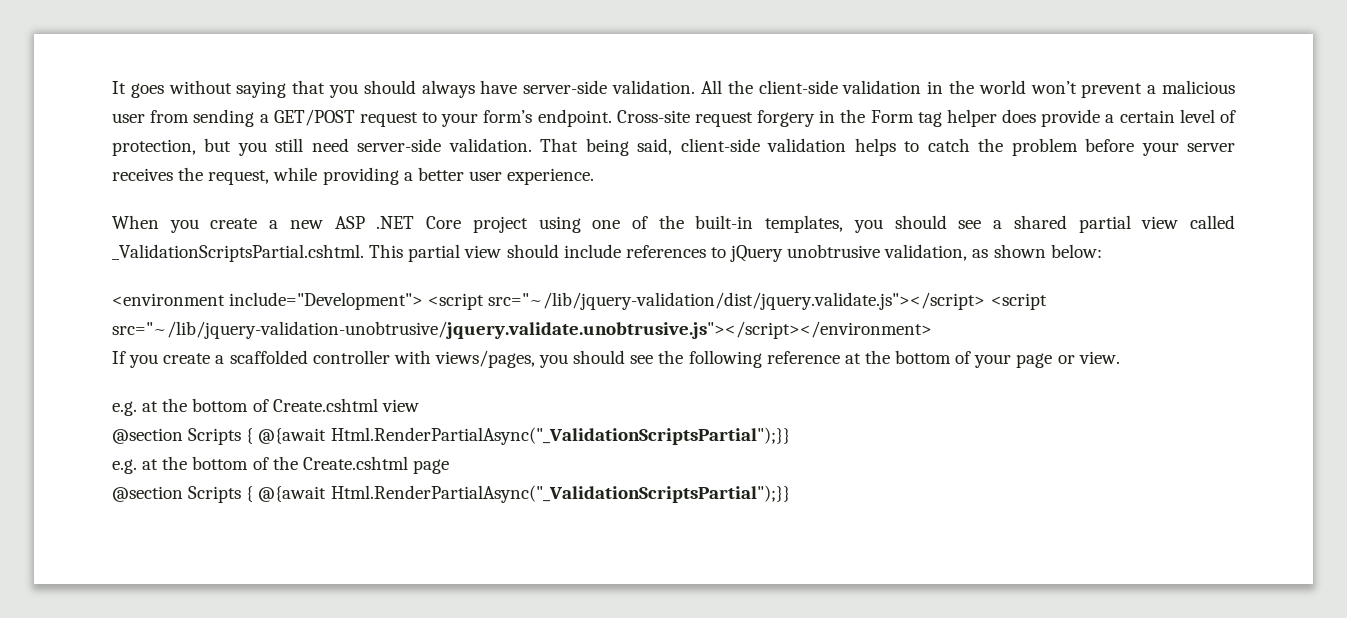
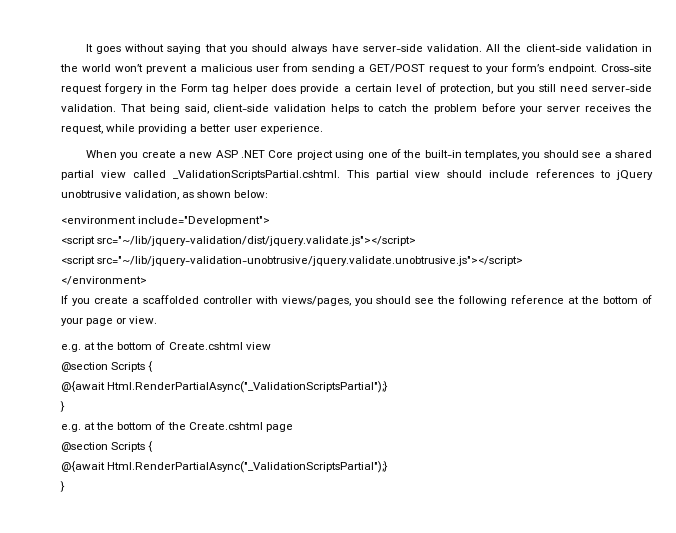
(424, 301) none -> (271, 221) //
[990,293,1047,310] [112,321,932,339] <script src="~/lib/jquery-validation-unobtrusive/jquery.validate.unobtrusive.js"></script></environment> -> [61,256,524,266] [61,276,147,285] // <script src="~/lib/jquery-validation-unobtrusive/jquery.validate.unobtrusive.js"></script> // </environment>
[258,427,790,445] @{await Html.RenderPartialAsync("_ValidationScriptsPartial");}} -> [61,381,389,393] [60,401,65,412] // @{await Html.RenderPartialAsync("_ValidationScriptsPartial");} // }
[258,485,790,503] @{await Html.RenderPartialAsync("_ValidationScriptsPartial");}} -> [61,461,389,473] [60,481,65,492] // @{await Html.RenderPartialAsync("_ValidationScriptsPartial");} // }

